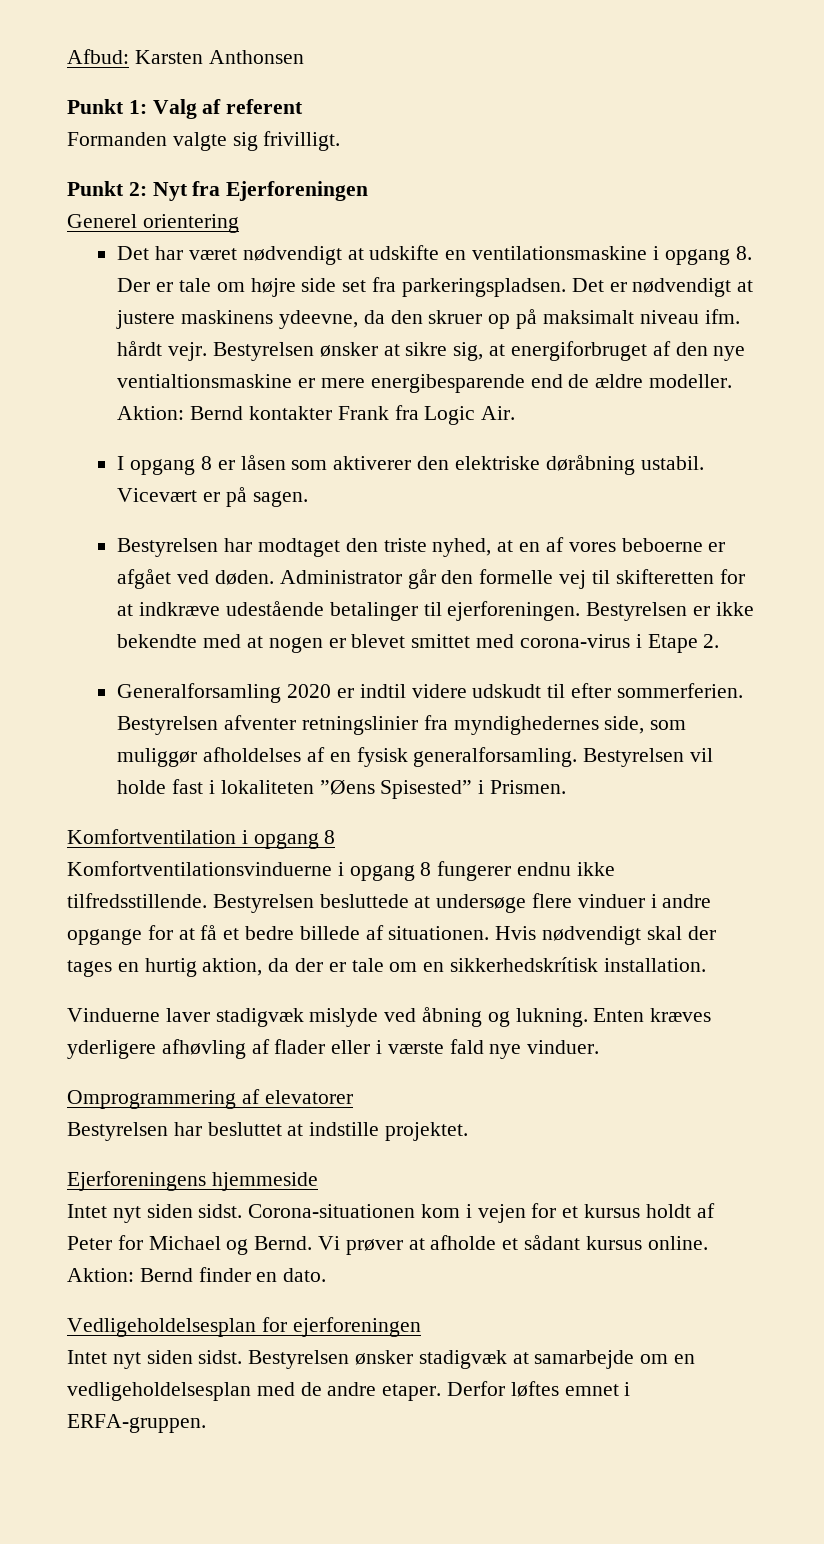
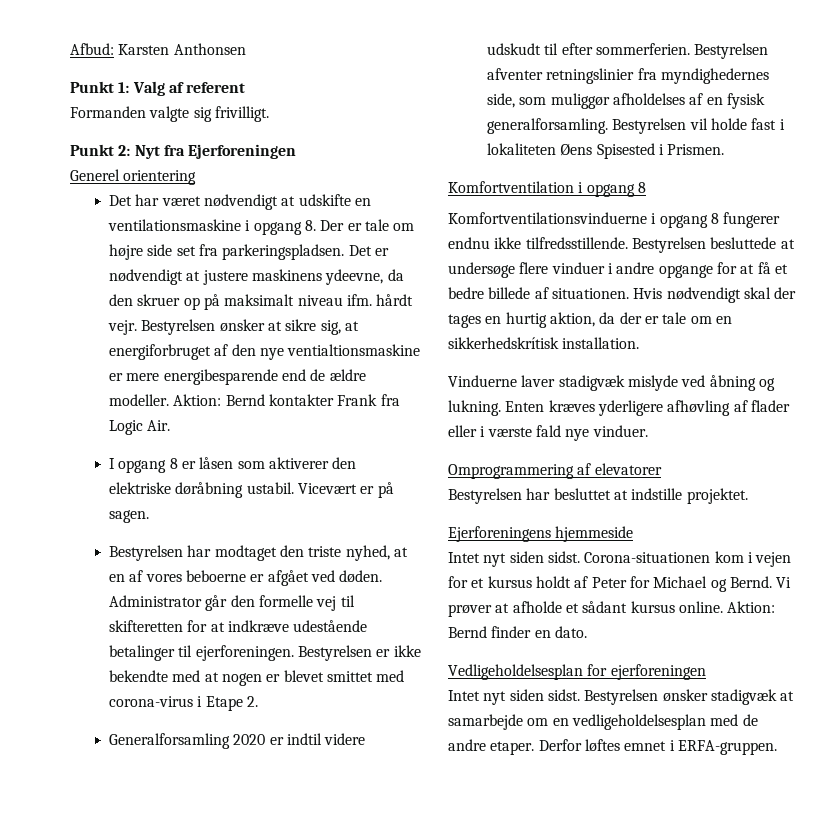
[319,780,473,799] ”Øens Spisested” -> [560,143,655,159] Øens Spisested

